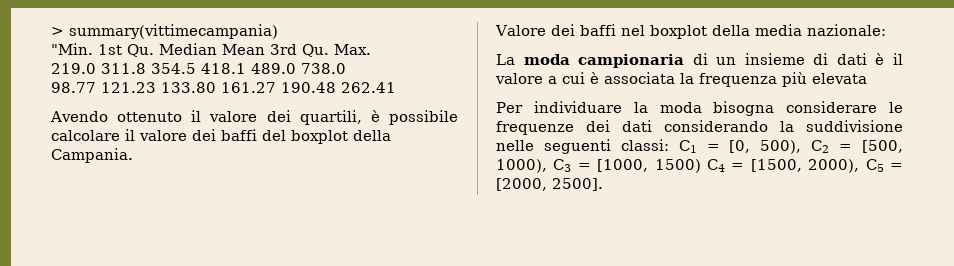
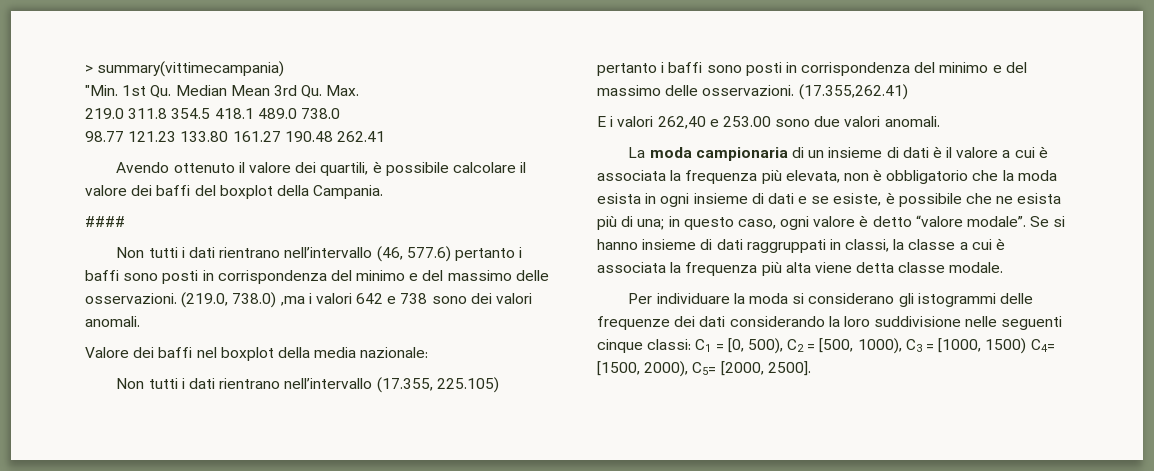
(133, 155) none -> [85,216,125,227] [116,246,523,262] [85,270,549,284] [85,292,533,308] [85,316,140,327] // #### // Non tutti i dati rientrano nell’intervallo (46, 577.6) pertanto i baffi sono posti in corrispondenza del minimo e del massimo delle osservazioni. (219.0, 738.0) ,ma i valori 642 e 738 sono dei valori anomali.
(886, 30) none -> [116,377,499,393] [597,62,1027,76] [597,84,908,100] [597,116,940,129] // Non tutti i dati rientrano nell’intervallo (17.355, 225.105) pertanto i baffi sono posti in corrispondenza del minimo e del massimo delle osservazioni. (17.355,262.41) // E i valori 262,40 e 253.00 sono due valori anomali.
[812,73,867,84] elevata -> [785,169,1057,184] [597,192,1062,207] [597,215,1066,230] [597,238,1006,253] [597,262,1004,276] elevata, non è obbligatorio che la moda esista in ogni insieme di dati e se esiste, è possibile che ne esista più di una; in questo caso, ogni valore è detto “valore modale”. Se si hanno insieme di dati raggruppati in classi, la classe a cui è associata la frequenza più alta viene detta classe modale.
[713,101,903,116] bisogna considerare le -> [792,293,1033,307] si considerano gli istogrammi delle
(794, 126) none -> [843,316,870,327] loro
(611, 146) none -> [597,339,643,353] cinque
[707,159,903,173] C4 = [1500, 2000), C5 = -> [1030,339,1055,352] [597,361,717,377] C4= [1500, 2000), C5=

